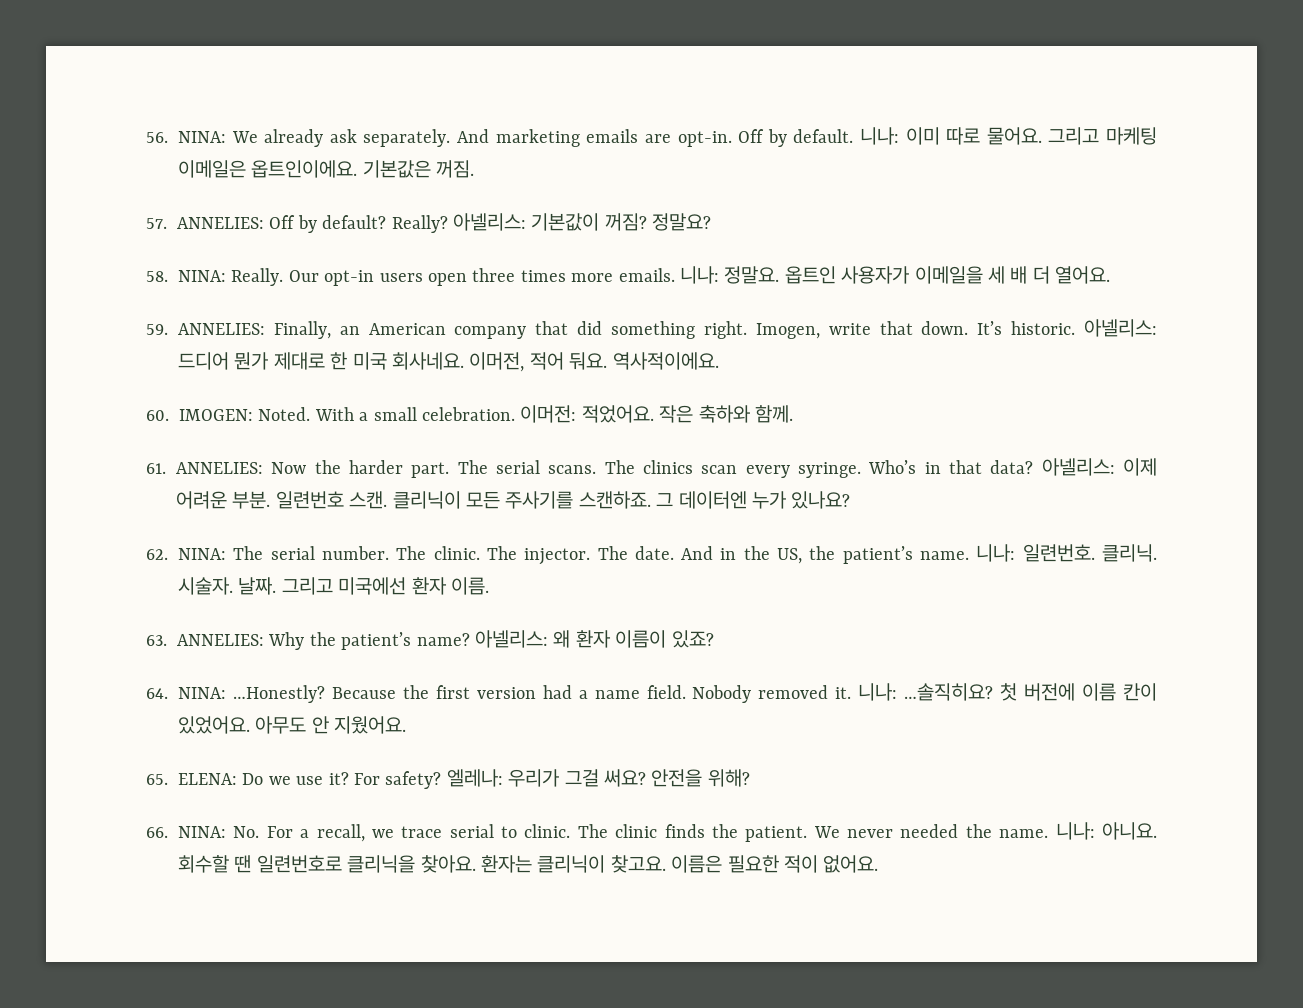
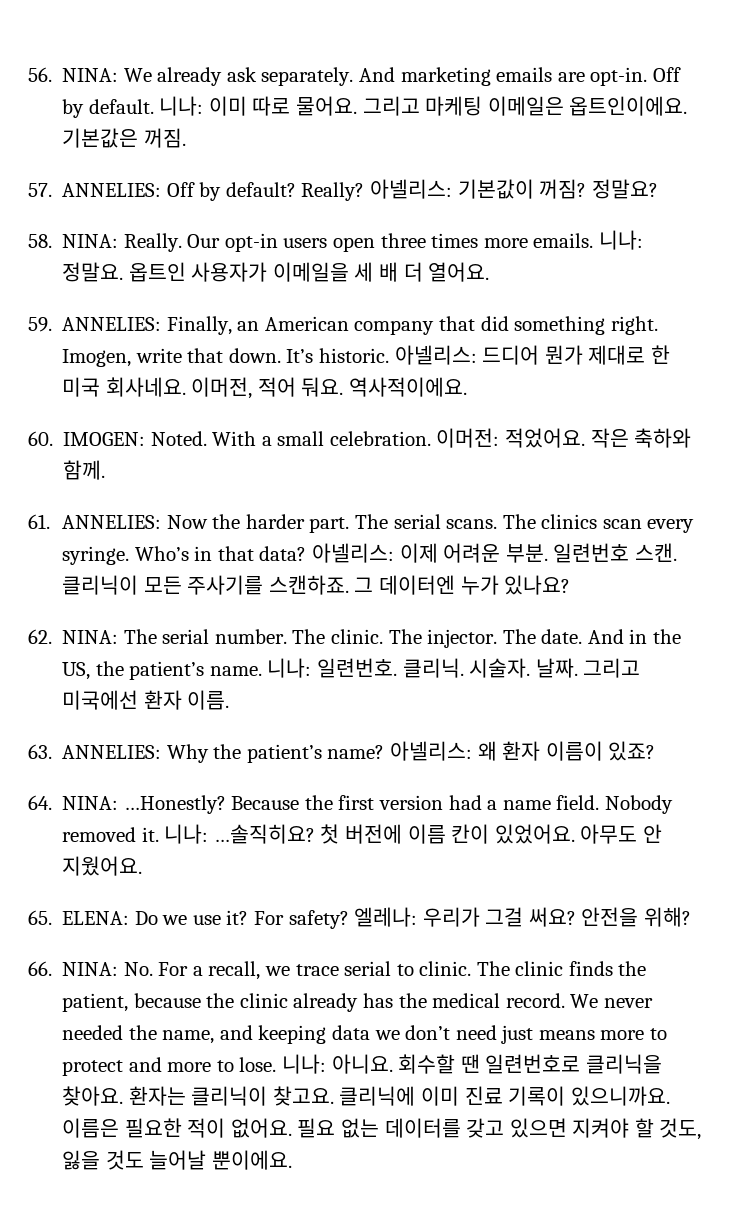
[745,824,1049,842] patient. We never needed the name. -> [62,993,653,1012] [62,1025,667,1044] [62,1057,277,1076] patient, because the clinic already has the medical record. We never needed the name, and keeping data we don’t need just means more to protect and more to lose.
[671,855,879,873] 이름은 필요한 적이 없어요. -> [339,1086,670,1106] [62,1118,702,1140] [62,1150,292,1170] 클리닉에 이미 진료 기록이 있으니까요. 이름은 필요한 적이 없어요. 필요 없는 데이터를 갖고 있으면 지켜야 할 것도, 잃을 것도 늘어날 뿐이에요.

